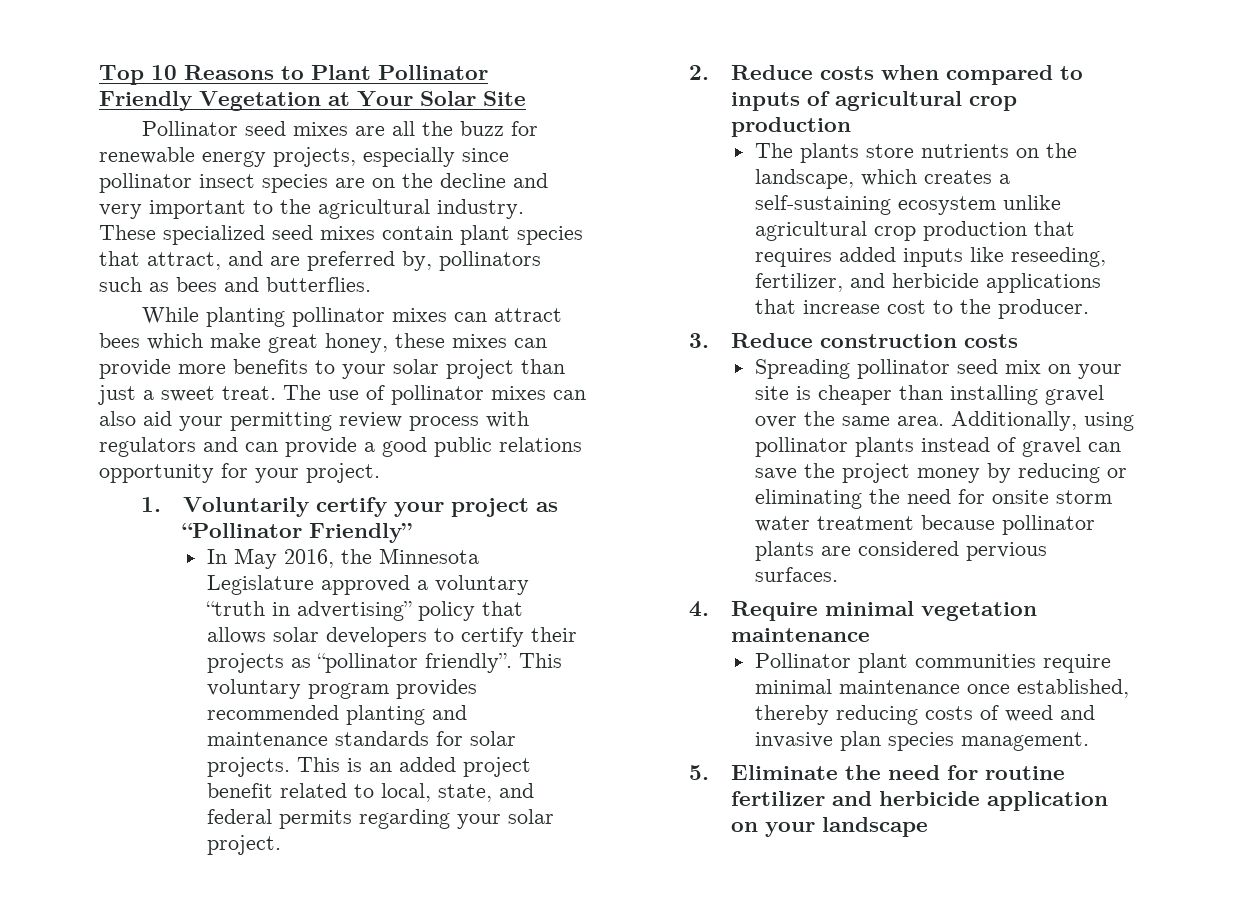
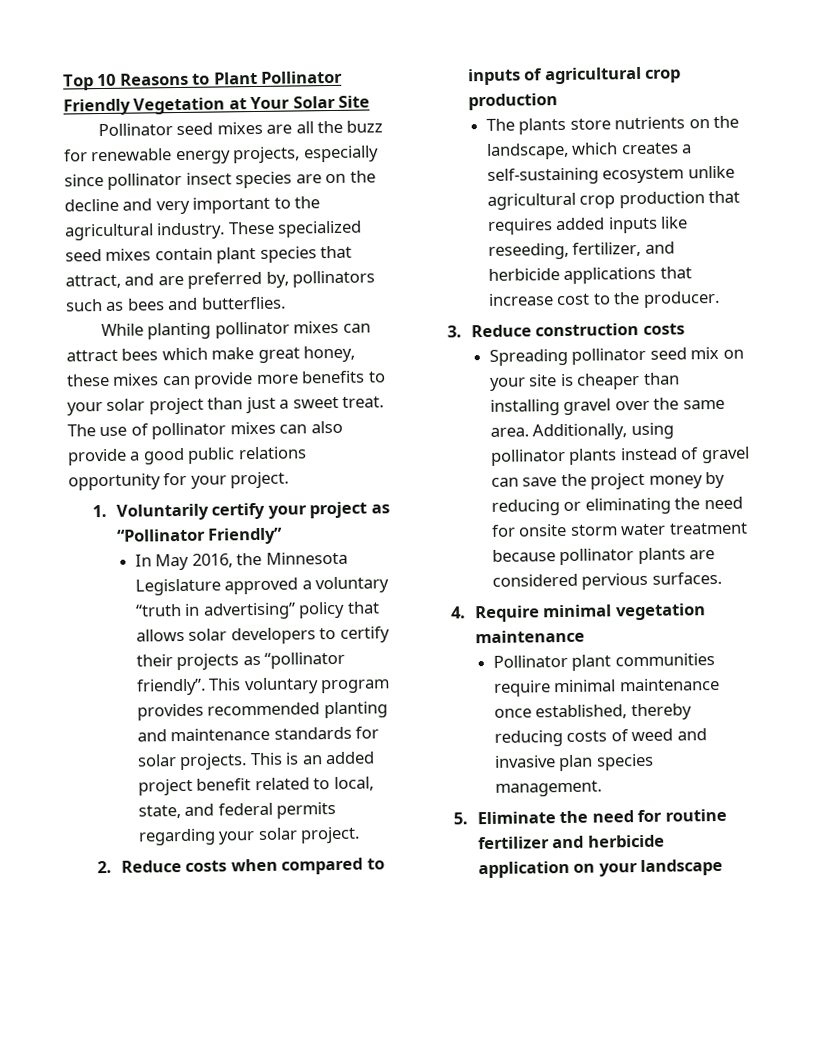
[143,411,529,431] [99,437,278,457] aid your permitting review process with regulators and can -> (343, 427) none

